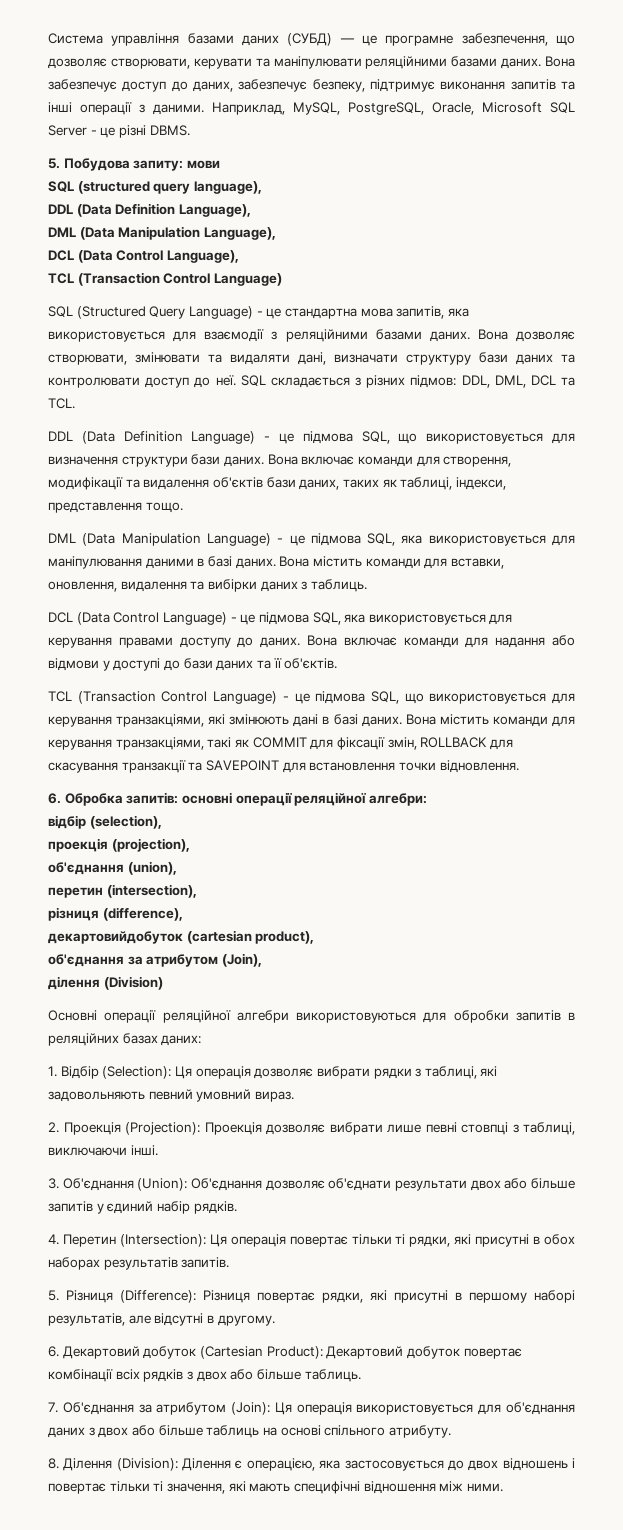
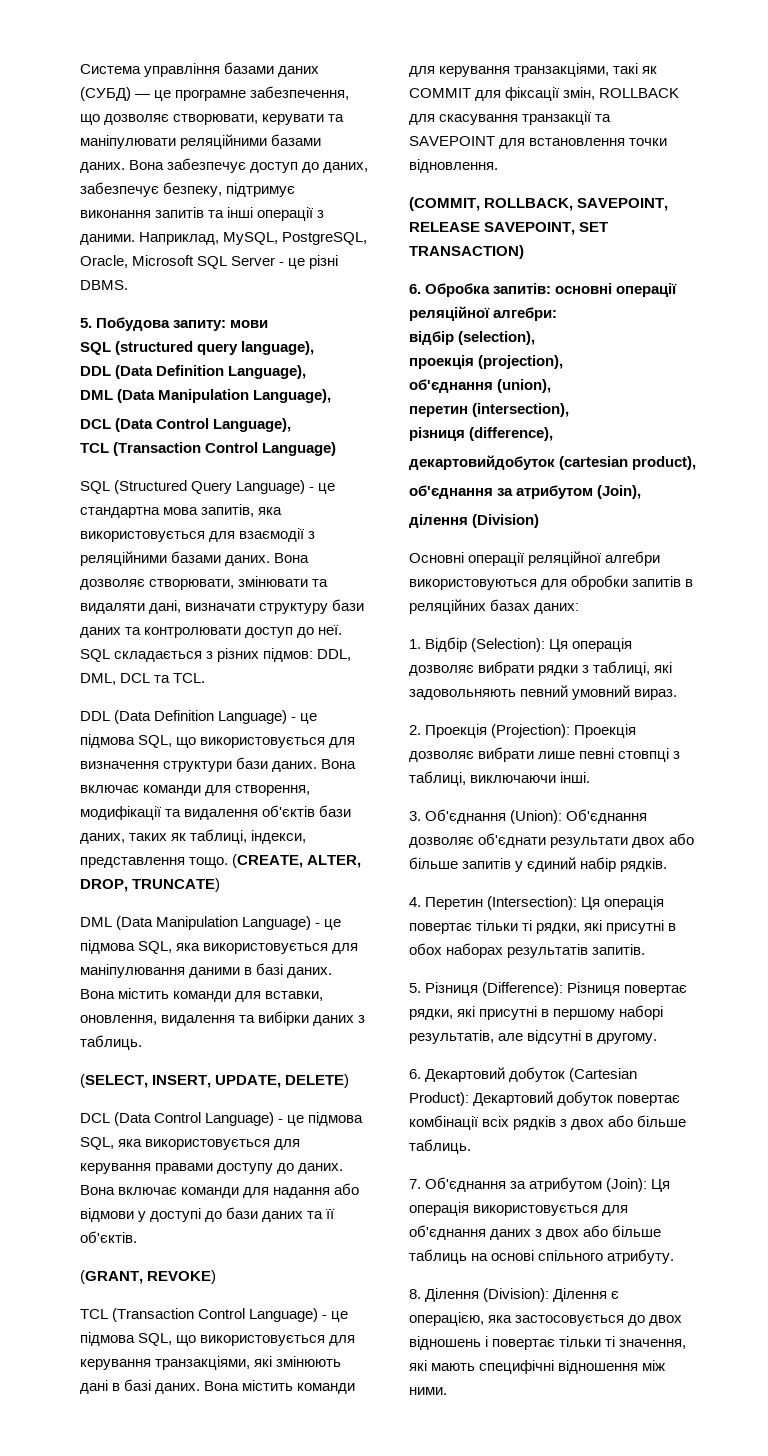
(183, 507) none -> [232,854,362,868] [80,878,221,892] (CREATE, ALTER, DROP, TRUNCATE)
(367, 585) none -> [80,1074,350,1088] // (SELECT, INSERT, UPDATE, DELETE)
(338, 663) none -> [80,1270,217,1284] // (GRANT, REVOKE)
(519, 766) none -> [409,197,669,211] [409,222,609,235] [409,245,524,259] // (COMMIT, ROLLBACK, SAVEPOINT, RELEASE SAVEPOINT, SET TRANSACTION)

